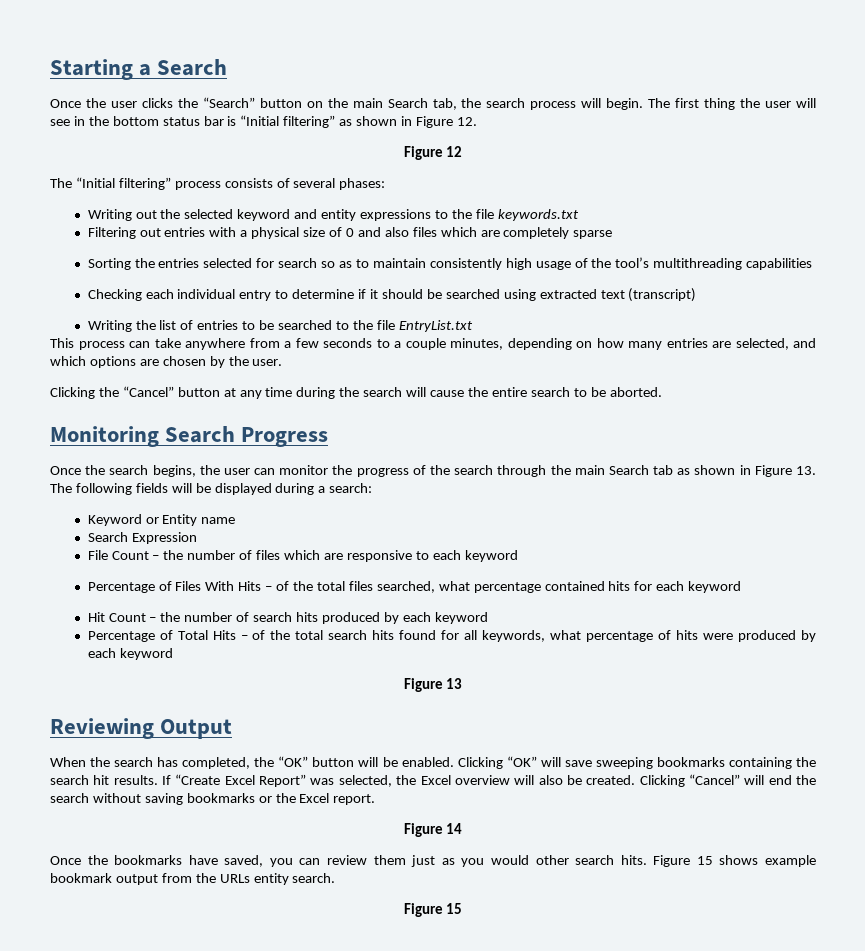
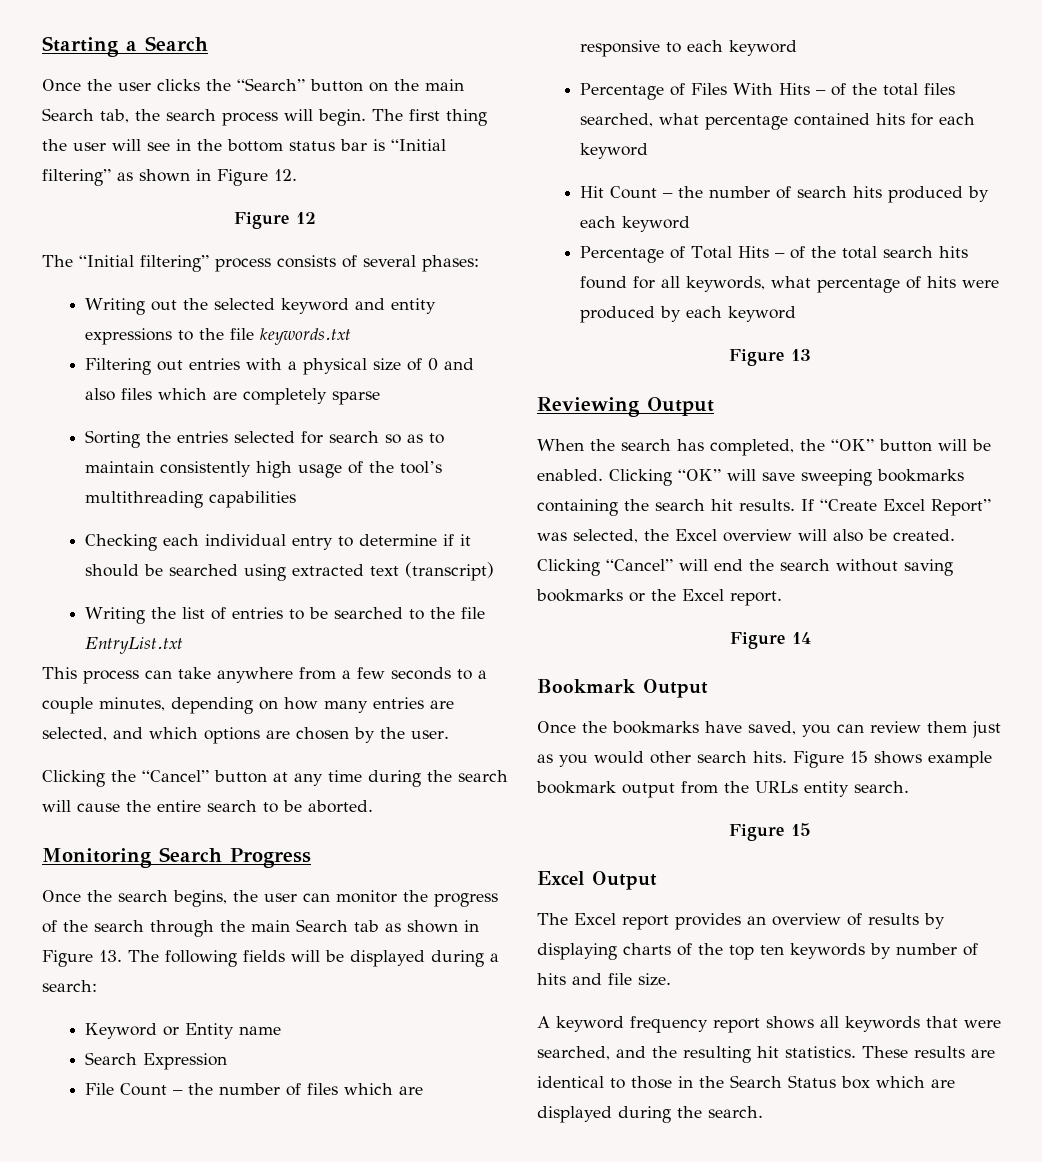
(463, 828) none -> [537,679,708,698] // Bookmark Output
(463, 908) none -> [537,871,657,890] [537,913,945,930] [537,943,978,960] [537,973,671,986] [537,1016,1001,1033] [537,1046,995,1063] [537,1075,955,1089] [537,1106,763,1123] // Excel Output // The Excel report provides an overview of results by displaying charts of the top ten keywords by number of hits and file size. // A keyword frequency report shows all keywords that were searched, and the resulting hit statistics. These results are identical to those in the Search Status box which are displayed during the search.

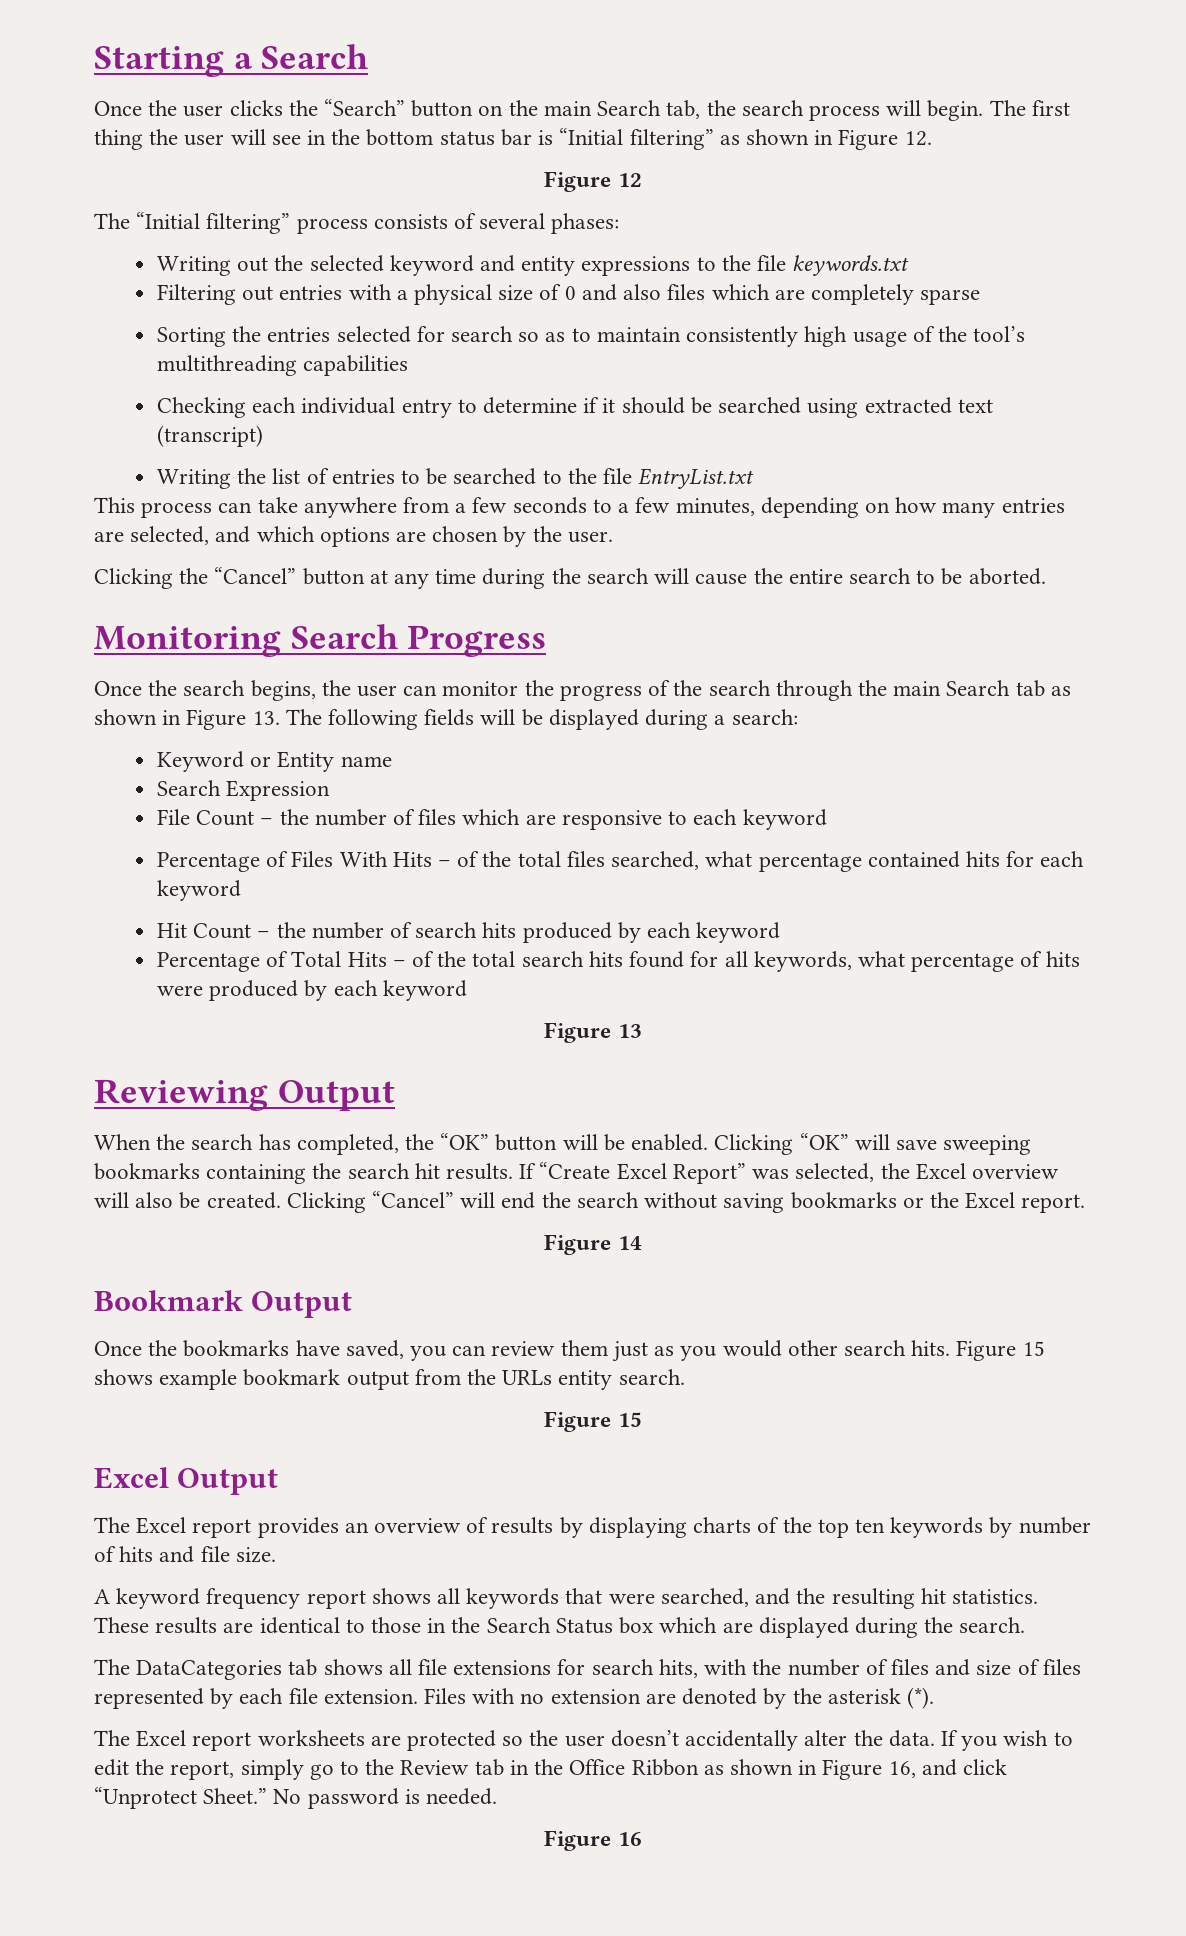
[42,697,93,714] couple -> [635,497,671,513] few
(763, 1112) none -> [94,1659,1081,1680] [94,1687,934,1709] [94,1730,1073,1751] [94,1759,1007,1780] [94,1787,498,1809] [544,1830,642,1851] // The DataCategories tab shows all file extensions for search hits, with the number of files and size of files represented by each file extension. Files with no extension are denoted by the asterisk (*). // The Excel report worksheets are protected so the user doesn’t accidentally alter the data. If you wish to edit the report, simply go to the Review tab in the Office Ribbon as shown in Figure 16, and click “Unprotect Sheet.” No password is needed. // Figure 16

